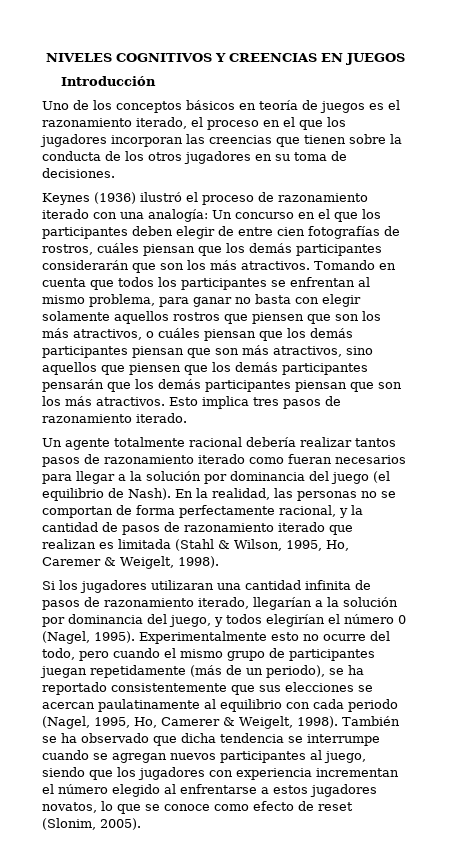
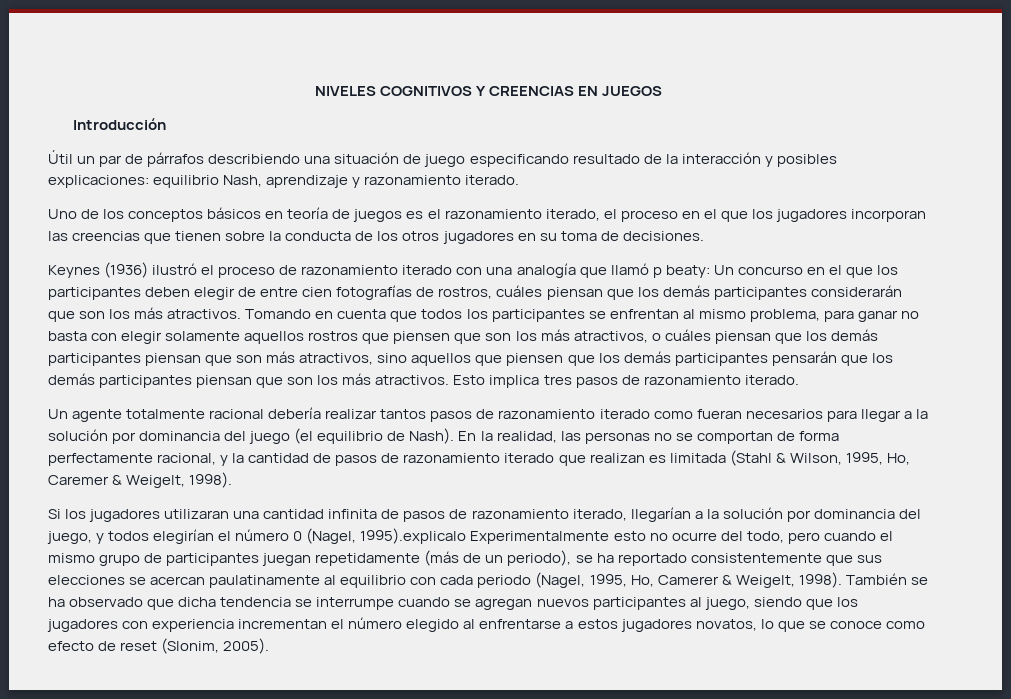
(157, 81) none -> [48,150,837,167] [48,175,520,188] // Útil un par de párrafos describiendo una situación de juego especificando resultado de la interacción y posibles explicaciones: equilibrio Nash, aprendizaje y razonamiento iterado.
[148,209,208,222] analogía: -> [516,263,710,278] analogía que llamó p beaty:
[94,631,135,643] 1995). -> [360,528,467,544] 1995).explicalo

